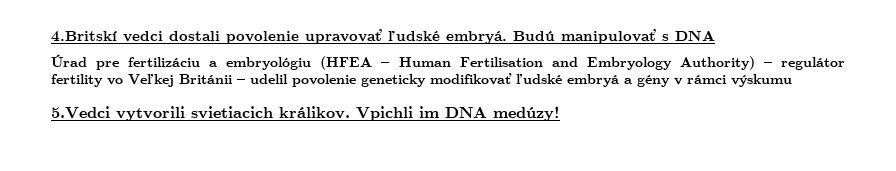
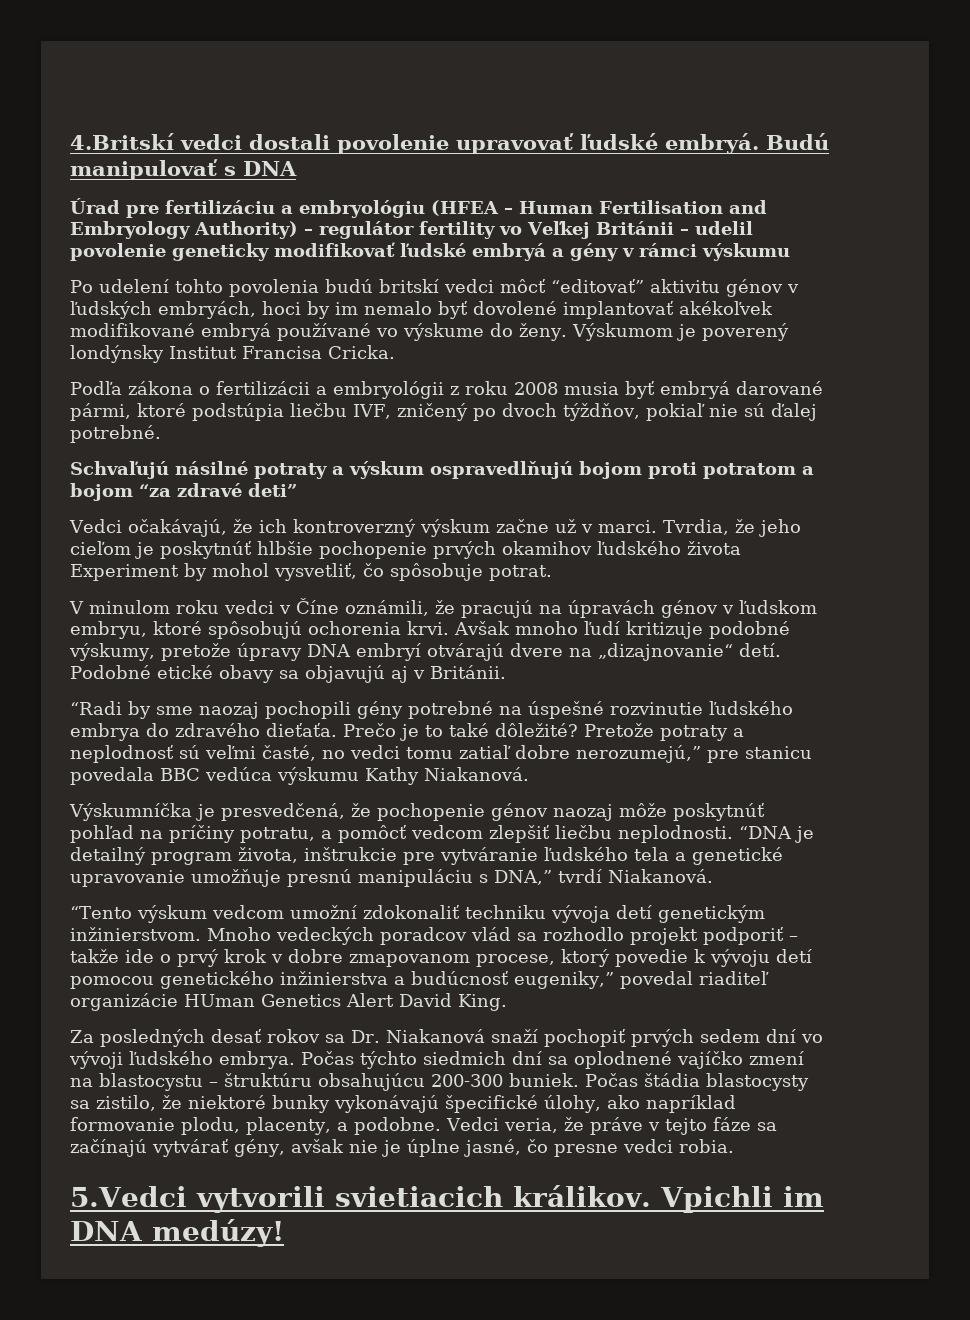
(792, 80) none -> [70,279,799,297] [70,301,773,319] [70,323,789,341] [70,345,395,363] [70,381,823,399] [70,403,817,421] [70,425,161,443] [70,461,814,479] [70,483,297,501] [69,519,801,537] [70,541,741,559] [70,563,552,581] [69,598,817,618] [70,621,790,639] [69,643,781,661] [70,665,506,683] [70,701,793,719] [70,723,744,741] [70,745,812,763] [70,767,529,785] [69,803,765,821] [70,825,814,843] [70,847,783,865] [70,869,713,887] [70,905,765,923] [70,927,798,945] [70,949,812,967] [70,971,769,989] [70,993,507,1011] [70,1029,823,1047] [69,1051,804,1069] [70,1073,809,1091] [70,1095,736,1113] [70,1117,777,1135] [70,1139,734,1157] // Po udelení tohto povolenia budú britskí vedci môcť “editovať” aktivitu génov v ľudských embryách, hoci by im nemalo byť dovolené implantovať akékoľvek modifikované embryá používané vo výskume do ženy. Výskumom je poverený londýnsky Institut Francisa Cricka. // Podľa zákona o fertilizácii a embryológii z roku 2008 musia byť embryá darované pármi, ktoré podstúpia liečbu IVF, zničený po dvoch týždňov, pokiaľ nie sú ďalej potrebné. // Schvaľujú násilné potraty a výskum ospravedlňujú bojom proti potratom a bojom “za zdravé deti” // Vedci očakávajú, že ich kontroverzný výskum začne už v marci. Tvrdia, že jeho cieľom je poskytnúť hlbšie pochopenie prvých okamihov ľudského života Experiment by mohol vysvetliť, čo spôsobuje potrat. // V minulom roku vedci v Číne oznámili, že pracujú na úpravách génov v ľudskom embryu, ktoré spôsobujú ochorenia krvi. Avšak mnoho ľudí kritizuje podobné výskumy, pretože úpravy DNA embryí otvárajú dvere na „dizajnovanie“ detí. Podobné etické obavy sa objavujú aj v Británii. // “Radi by sme naozaj pochopili gény potrebné na úspešné rozvinutie ľudského embrya do zdravého dieťaťa. Prečo je to také dôležité? Pretože potraty a neplodnosť sú veľmi časté, no vedci tomu zatiaľ dobre nerozumejú,” pre stanicu povedala BBC vedúca výskumu Kathy Niakanová. // Výskumníčka je presvedčená, že pochopenie génov naozaj môže poskytnúť pohľad na príčiny potratu, a pomôcť vedcom zlepšiť liečbu neplodnosti. “DNA je detailný program života, inštrukcie pre vytváranie ľudského tela a genetické upravovanie umožňuje presnú manipuláciu s DNA,” tvrdí Niakanová. // “Tento výskum vedcom umožní zdokonaliť techniku vývoja detí genetickým inžinierstvom. Mnoho vedeckých poradcov vlád sa rozhodlo projekt podporiť – takže ide o prvý krok v dobre zmapovanom procese, ktorý povedie k vývoju detí pomocou genetického inžinierstva a budúcnosť eugeniky,” povedal riaditeľ organizácie HUman Genetics Alert David King. // Za posledných desať rokov sa Dr. Niakanová snaží pochopiť prvých sedem dní vo vývoji ľudského embrya. Počas týchto siedmich dní sa oplodnené vajíčko zmení na blastocystu – štruktúru obsahujúcu 200-300 buniek. Počas štádia blastocysty sa zistilo, že niektoré bunky vykonávajú špecifické úlohy, ako napríklad formovanie plodu, placenty, a podobne. Vedci veria, že práve v tejto fáze sa začínajú vytvárať gény, avšak nie je úplne jasné, čo presne vedci robia.

